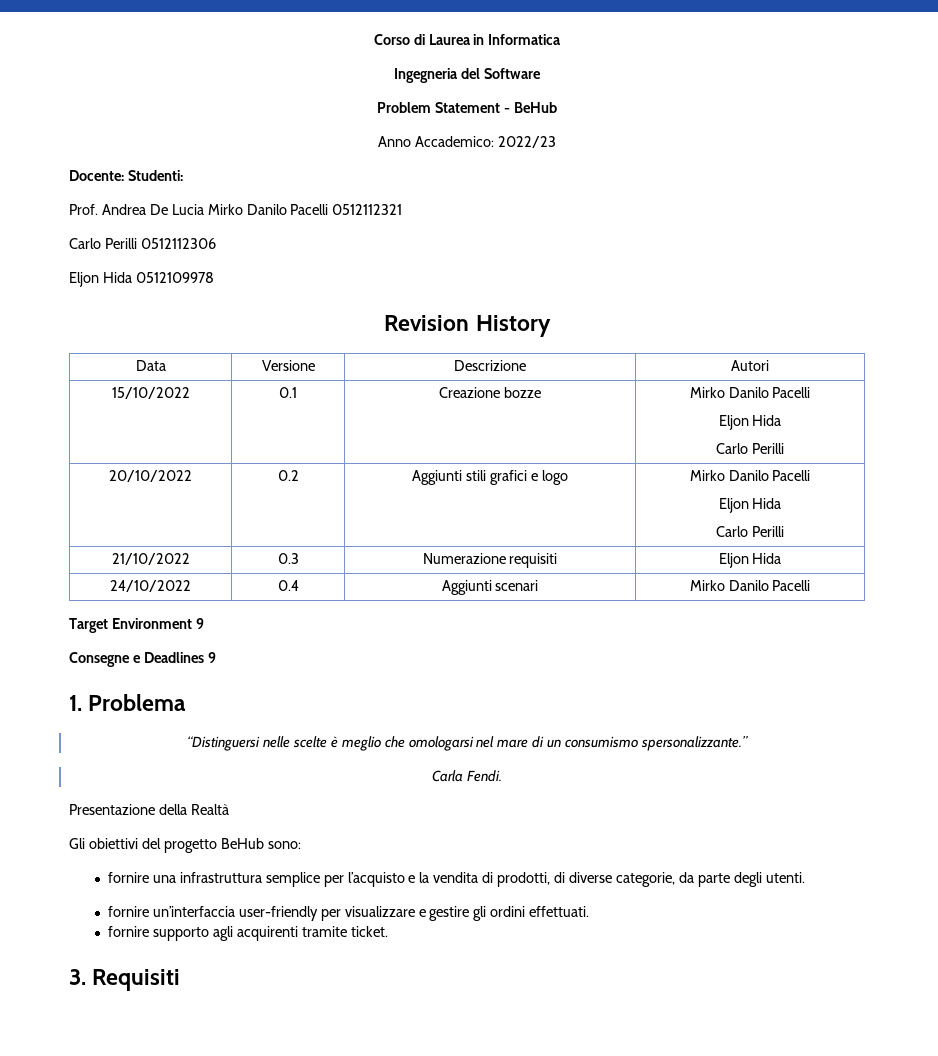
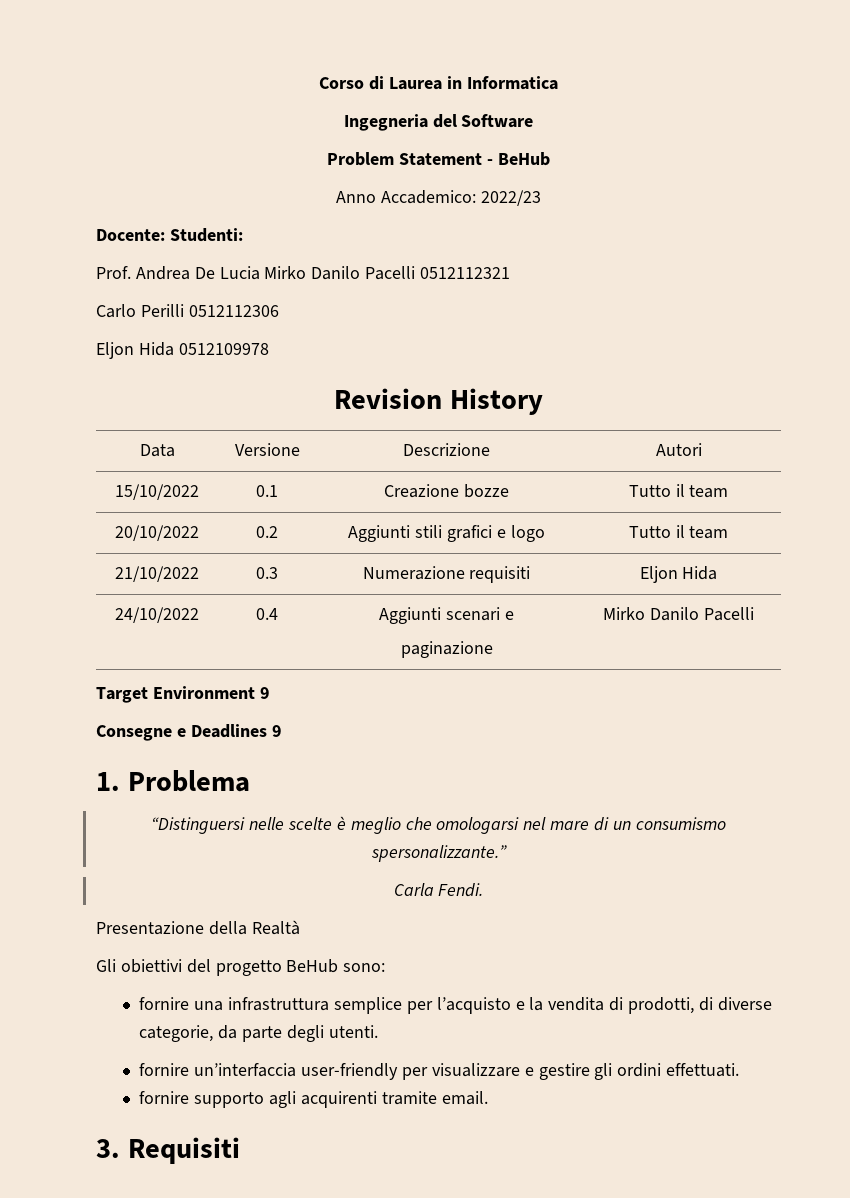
[689,387,811,398] [718,415,782,430] [716,443,784,454] Mirko Danilo Pacelli // Eljon Hida // Carlo Perilli -> [628,484,729,498] Tutto il team
[689,470,811,481] [718,498,782,513] [716,526,784,537] Mirko Danilo Pacelli // Eljon Hida // Carlo Perilli -> [628,525,729,539] Tutto il team
(539, 585) none -> [504,611,514,620] [400,641,493,658] e // paginazione
[350,926,388,937] ticket. -> [441,1091,488,1105] email.

